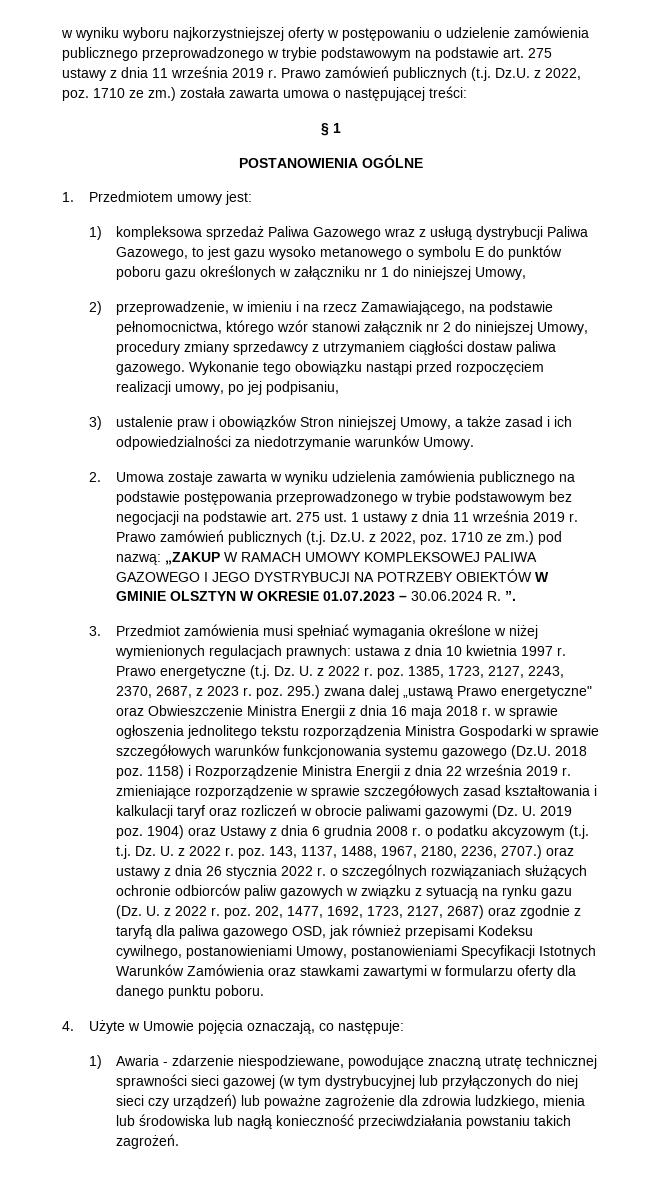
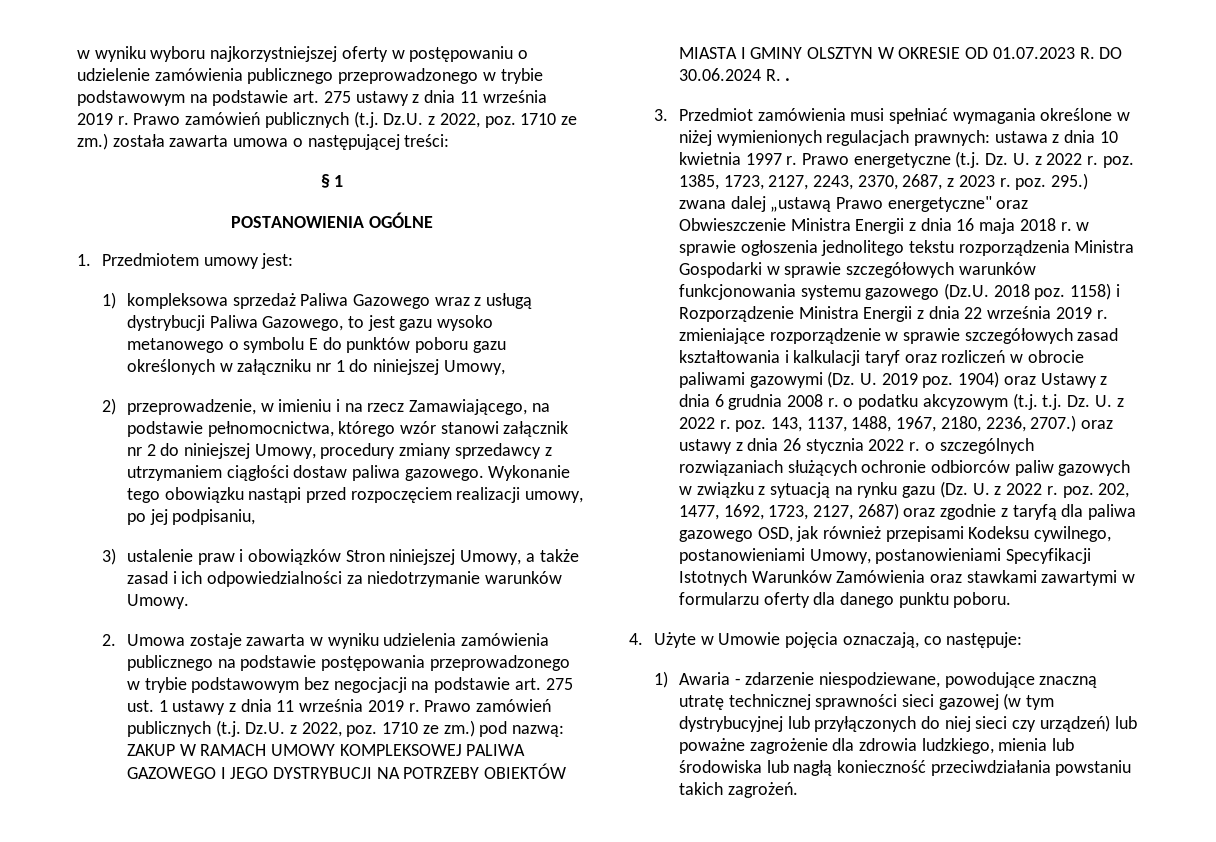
[164,552,220,565] „ZAKUP -> [126,744,175,756] ZAKUP
[534,572,549,582] [115,591,407,601] W GMINIE OLSZTYN W OKRESIE 01.07.2023 – -> [678,47,1123,59] MIASTA I GMINY OLSZTYN W OKRESIE OD 01.07.2023 R. DO
[504,591,516,601] ”. -> [785,78,791,81] .

